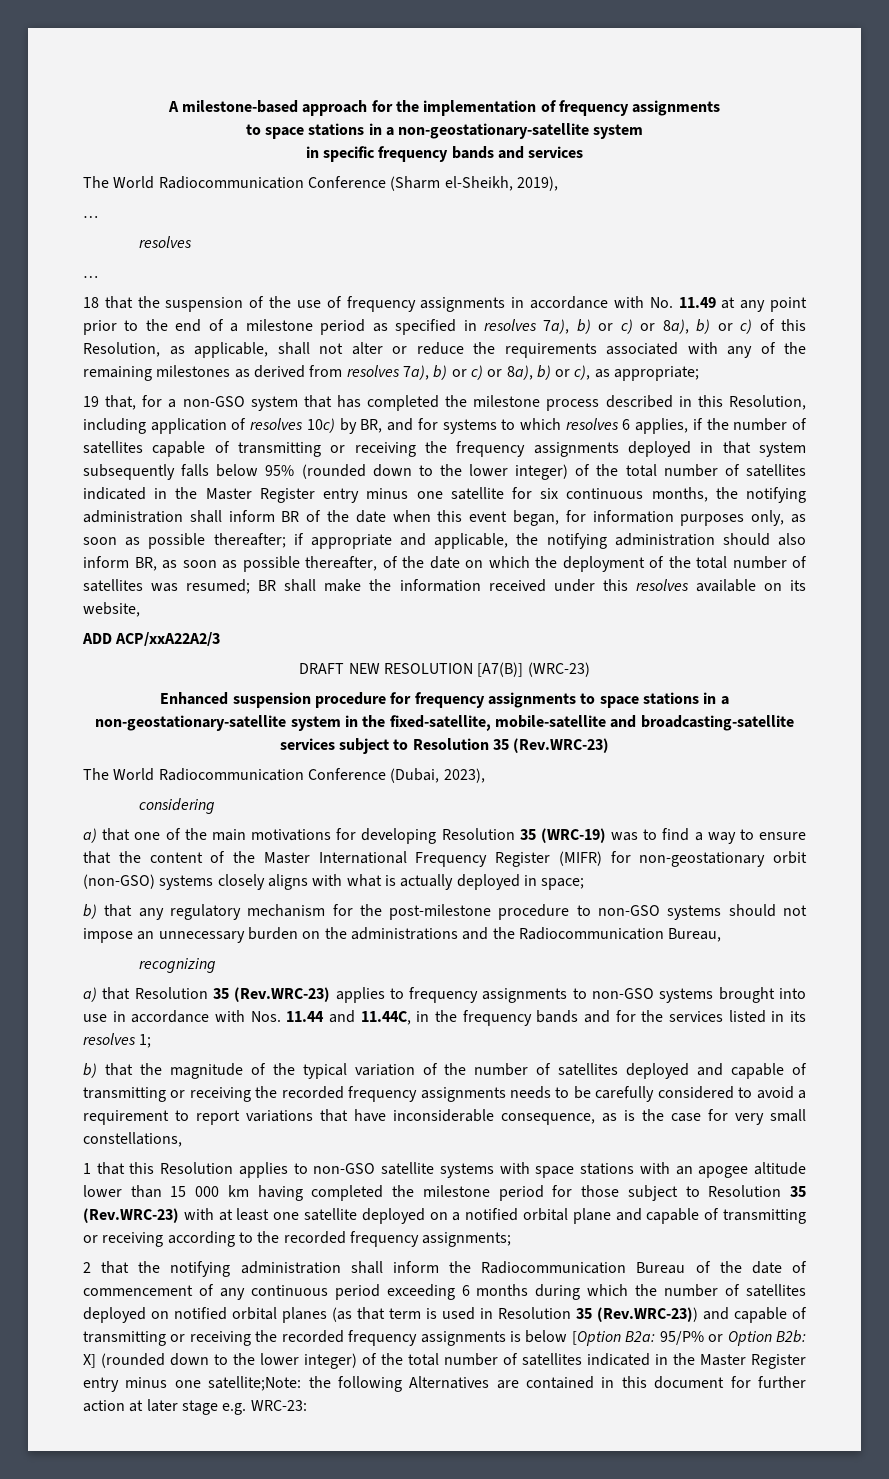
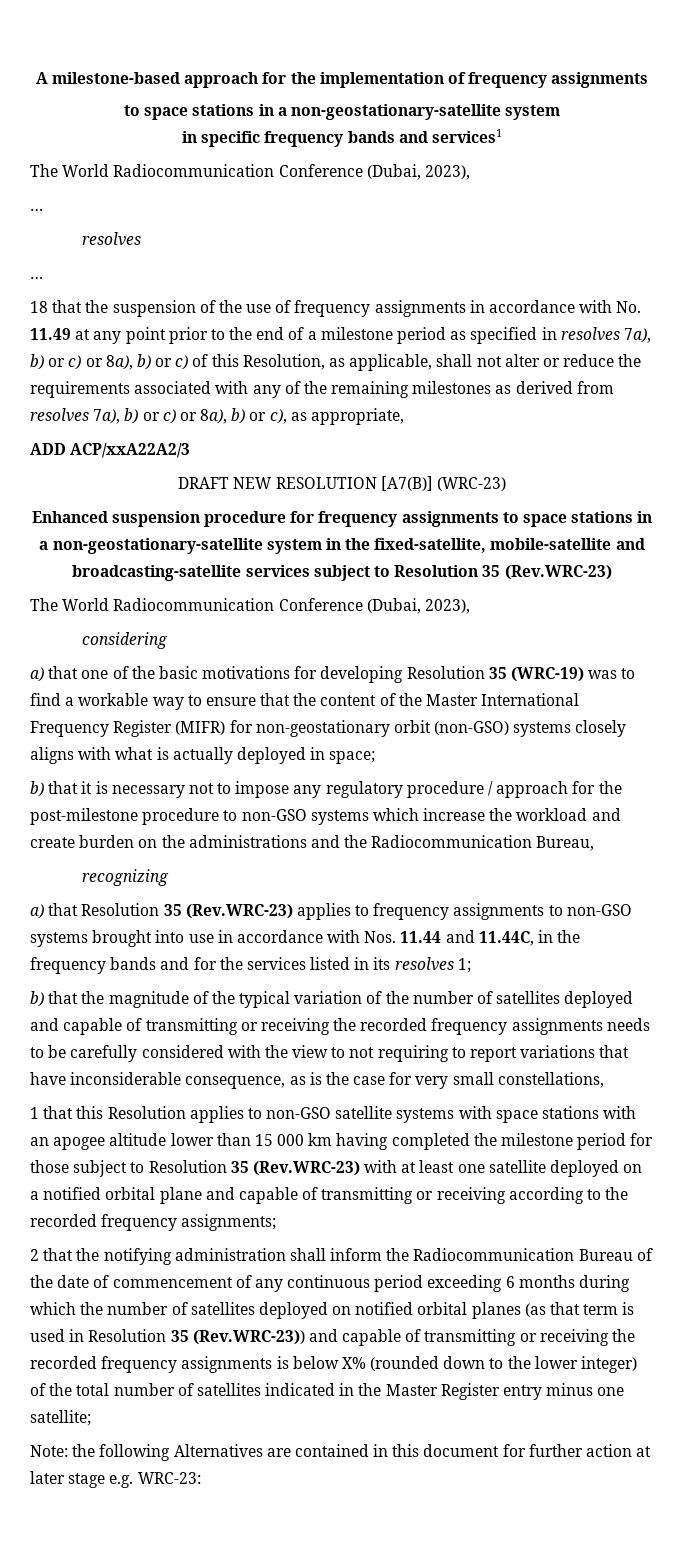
[528,146,584,158] [83,176,558,191] services // The World Radiocommunication Conference (Sharm el-Sheikh, 2019), -> [431,129,502,143] [30,164,470,180] services1 // The World Radiocommunication Conference (Dubai, 2023),
[614,366,700,381] [83,395,806,411] [83,418,807,434] [83,441,807,457] [83,464,806,480] [83,487,806,503] [83,510,806,526] [83,533,806,549] [83,556,807,572] [83,579,806,594] [83,602,140,617] appropriate; // 19 that, for a non-GSO system that has completed the milestone process described in this Resolution, including application of resolves 10c) by BR, and for systems to which resolves 6 applies, if the number of satellites capable of transmitting or receiving the frequency assignments deployed in that system subsequently falls below 95% (rounded down to the lower integer) of the total number of satellites indicated in the Master Register entry minus one satellite for six continuous months, the notifying administration shall inform BR of the date when this event began, for information purposes only, as soon as possible thereafter; if appropriate and applicable, the notifying administration should also inform BR, as soon as possible thereafter, of the date on which the deployment of the total number of satellites was resumed; BR shall make the information received under this resolves available on its website, -> [311,408,405,425] appropriate,
[211,829,246,841] main -> [158,666,198,679] basic
(703, 836) none -> [78,693,149,706] workable
[138,904,326,920] any regulatory mechanism -> [81,781,569,798] it is necessary not to impose any regulatory procedure / approach
[728,904,807,917] [83,928,245,943] should not impose an unnecessary -> [372,808,621,821] [30,837,75,848] which increase the workload and create
[738,1086,807,1099] [83,1110,169,1125] to avoid a requirement -> [227,1045,449,1062] with the view to not requiring
[571,1330,807,1346] [83,1354,96,1368] [Option B2a: 95/P% or Option B2b: X] -> [341,1357,366,1369] X%
[208,1376,302,1391] satellite;Note: -> [30,1410,91,1426] [30,1445,68,1457] satellite; // Note:

